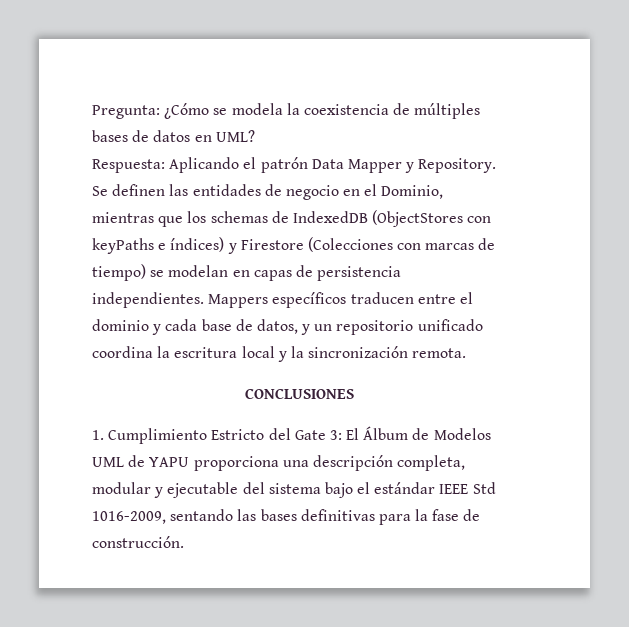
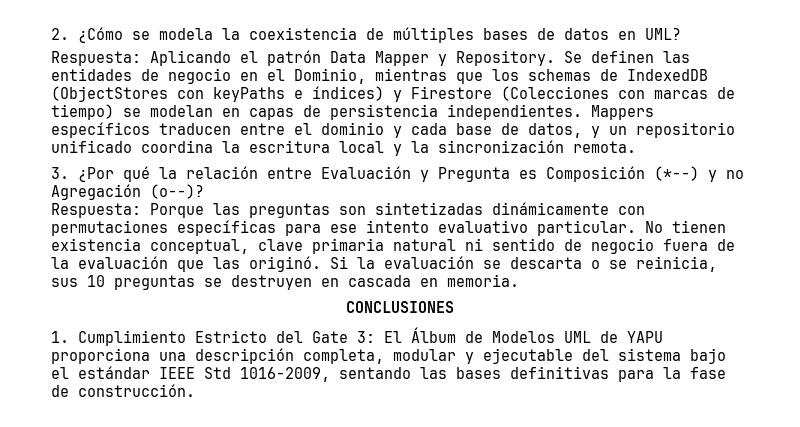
[92,105,160,119] Pregunta: -> [51,28,69,40] 2.
(467, 353) none -> [51,166,744,182] [51,184,204,200] [51,202,645,218] [51,220,726,236] [51,238,735,254] [51,256,717,272] [51,274,519,290] // 3. ¿Por qué la relación entre Evaluación y Pregunta es Composición (*--) y no Agregación (o--)? // Respuesta: Porque las preguntas son sintetizadas dinámicamente con permutaciones específicas para ese intento evaluativo particular. No tienen existencia conceptual, clave primaria natural ni sentido de negocio fuera de la evaluación que las originó. Si la evaluación se descarta o se reinicia, sus 10 preguntas se destruyen en cascada en memoria.

